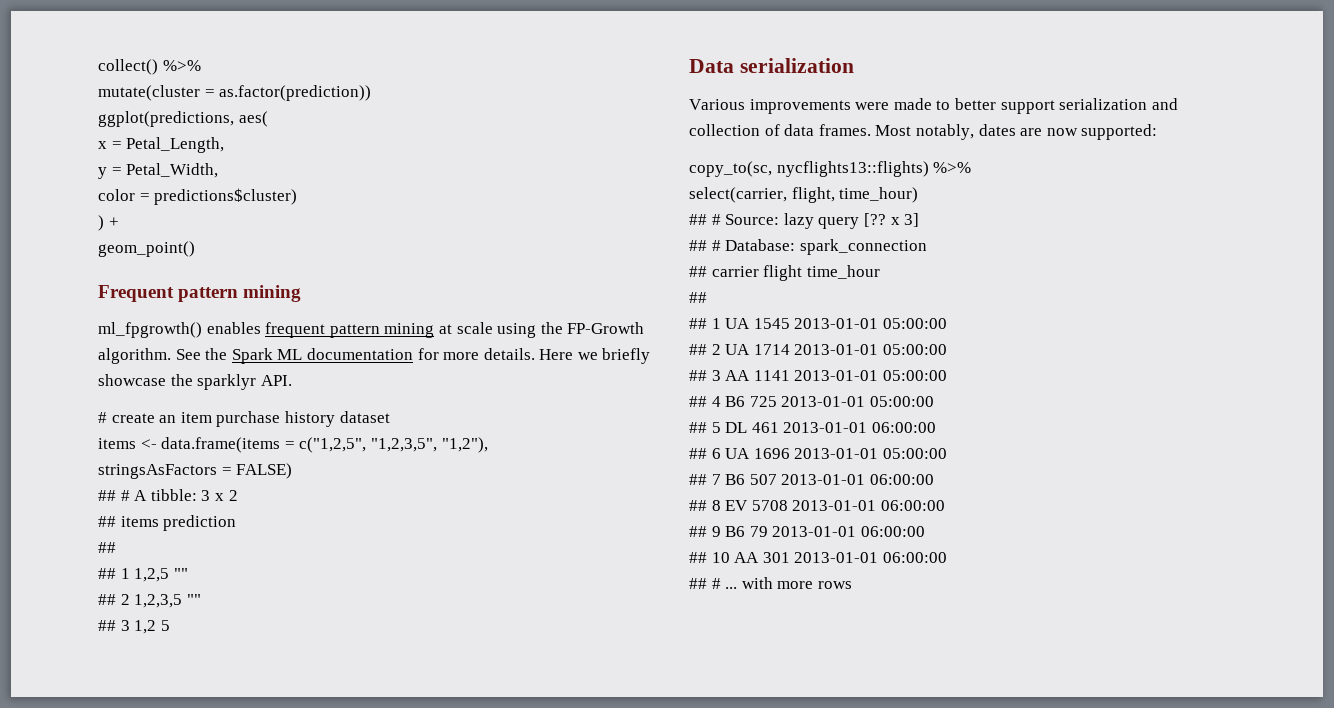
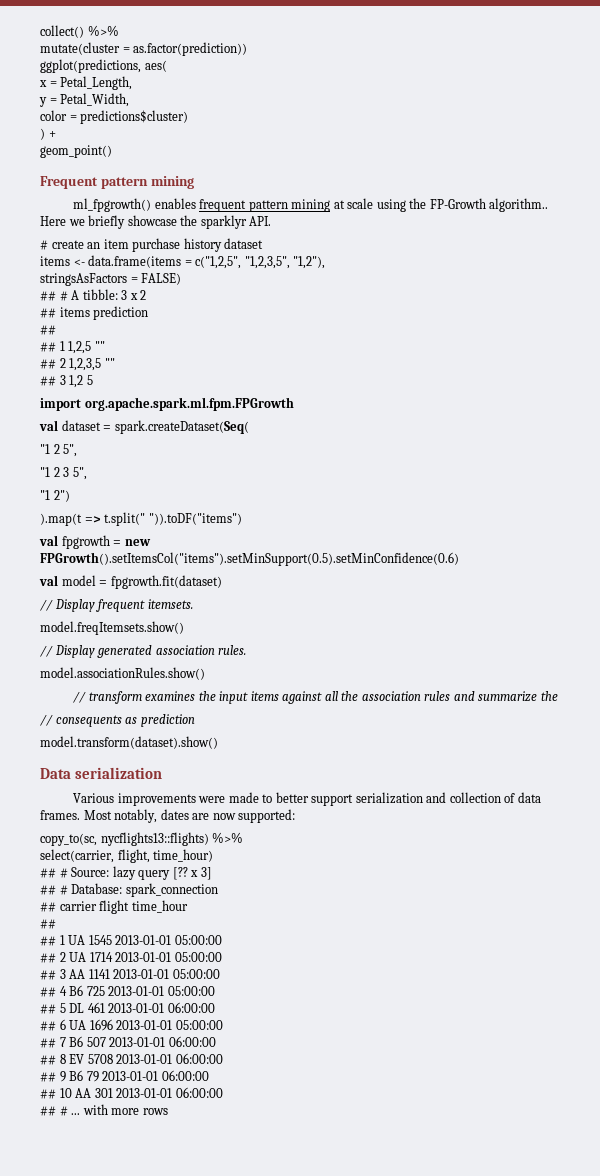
[98,348,535,364] algorithm. See the Spark ML documentation for more details. -> [489,198,549,212] algorithm..
(170, 625) none -> [40,397,294,411] [39,420,249,434] [40,444,78,457] [40,467,87,480] [40,490,70,502] [40,512,242,526] [39,535,151,549] [40,552,459,566] [39,575,222,589] [40,599,193,612] [40,621,184,635] [40,645,247,658] [40,667,205,680] [73,691,558,704] [40,714,195,727] [40,736,218,749] // import org.apache.spark.ml.fpm.FPGrowth // val dataset = spark.createDataset(Seq( // "1 2 5", // "1 2 3 5", // "1 2") // ).map(t => t.split(" ")).toDF("items") // val fpgrowth = new FPGrowth().setItemsCol("items").setMinSupport(0.5).setMinConfidence(0.6) // val model = fpgrowth.fit(dataset) // // Display frequent itemsets. // model.freqItemsets.show() // // Display generated association rules. // model.associationRules.show() // // transform examines the input items against all the association rules and summarize the // // consequents as prediction // model.transform(dataset).show()

